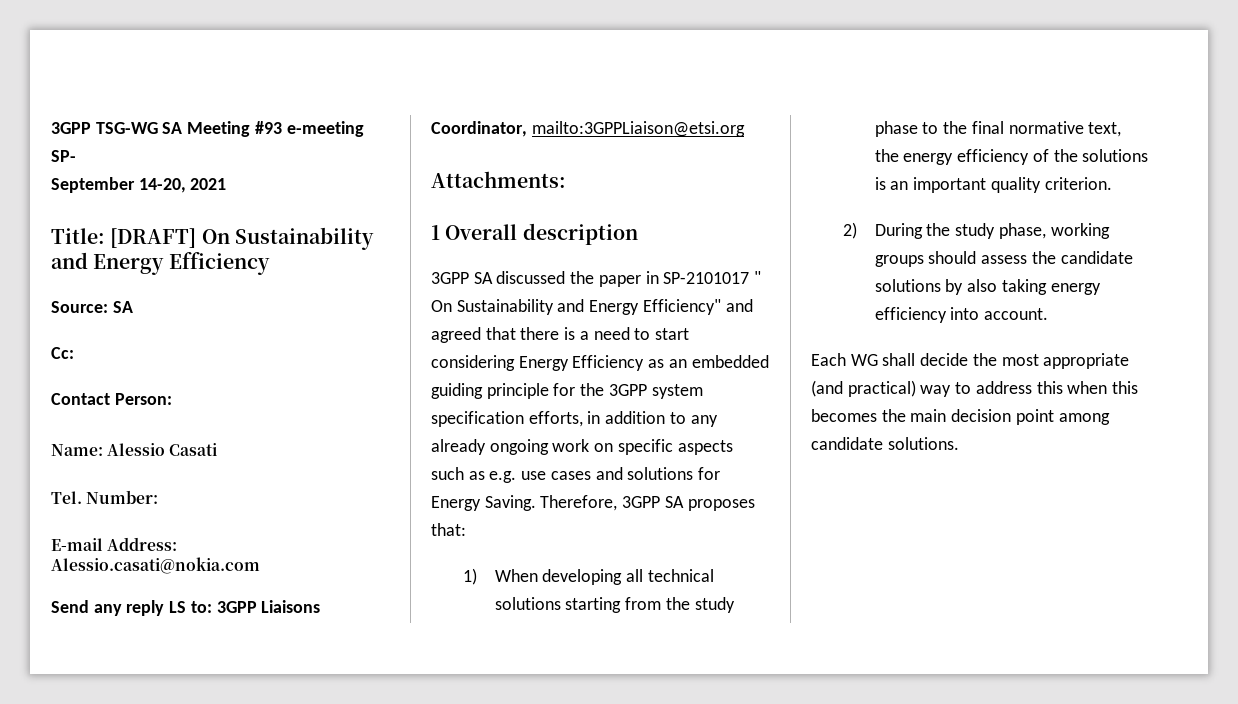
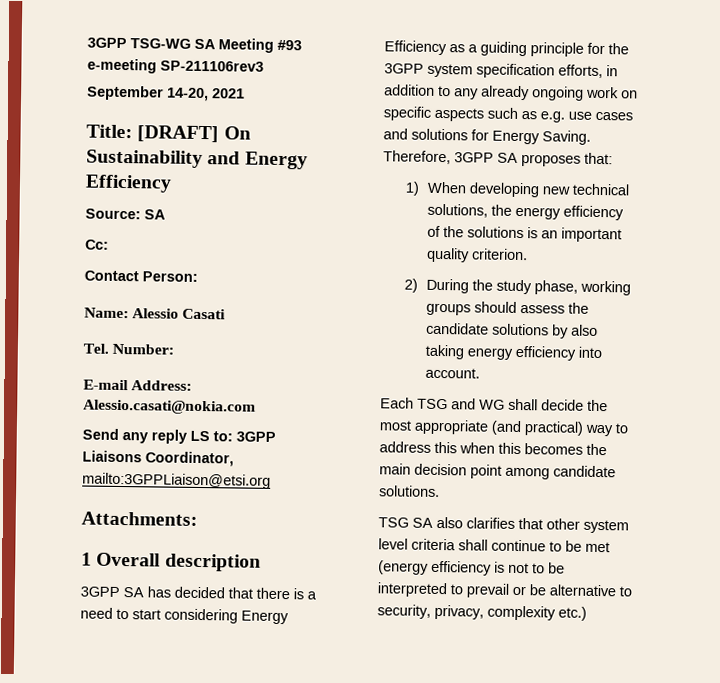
[51,150,76,162] SP- -> [160,60,264,72] SP-211106rev3
[496,271,762,287] [431,299,753,315] [431,327,481,343] discussed the paper in SP-2101017 " On Sustainability and Energy Efficiency" and agreed -> [147,586,225,599] has decided
[668,355,769,368] an embedded -> [468,44,478,53] a
[626,569,714,582] [494,597,735,613] [874,121,1122,137] all technical solutions starting from the study phase to the final normative text, -> [542,183,630,196] [427,203,489,218] new technical solutions,
(846, 359) none -> [417,398,476,410] TSG and
(959, 443) none -> [378,516,629,534] [378,538,610,553] [378,560,565,576] [377,582,632,598] [377,604,587,621] // TSG SA also clarifies that other system level criteria shall continue to be met (energy efficiency is not to be interpreted to prevail or be alternative to security, privacy, complexity etc.)

